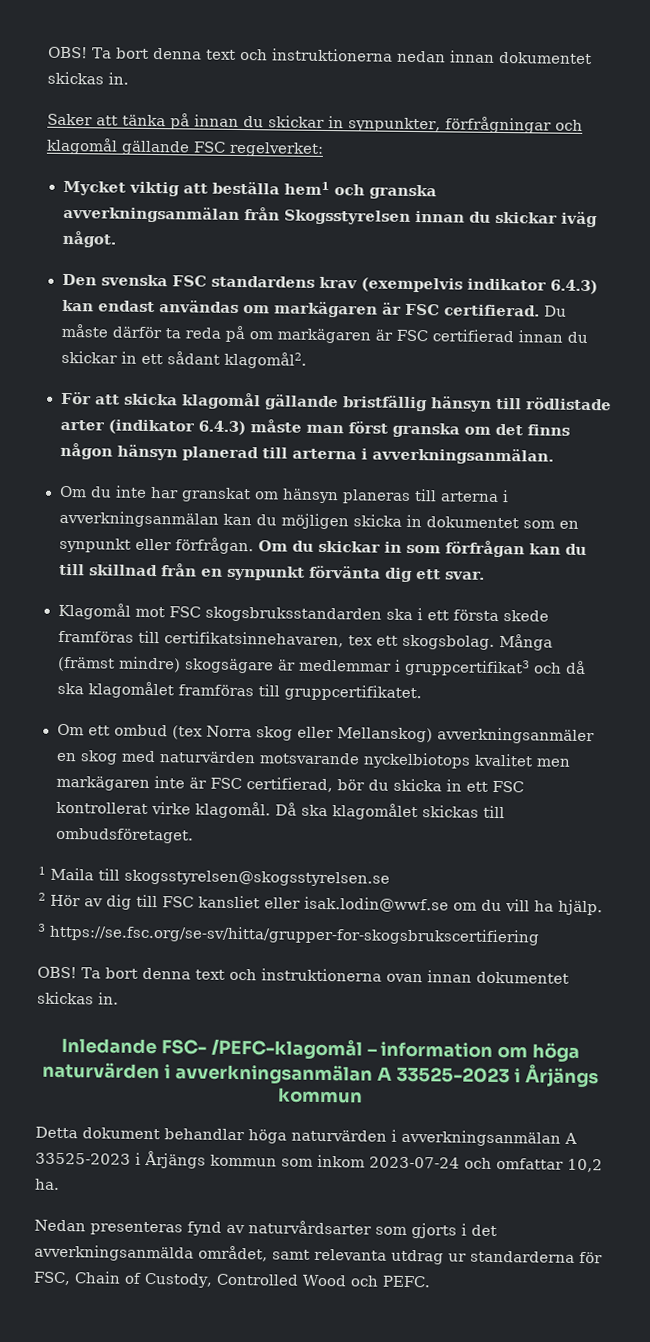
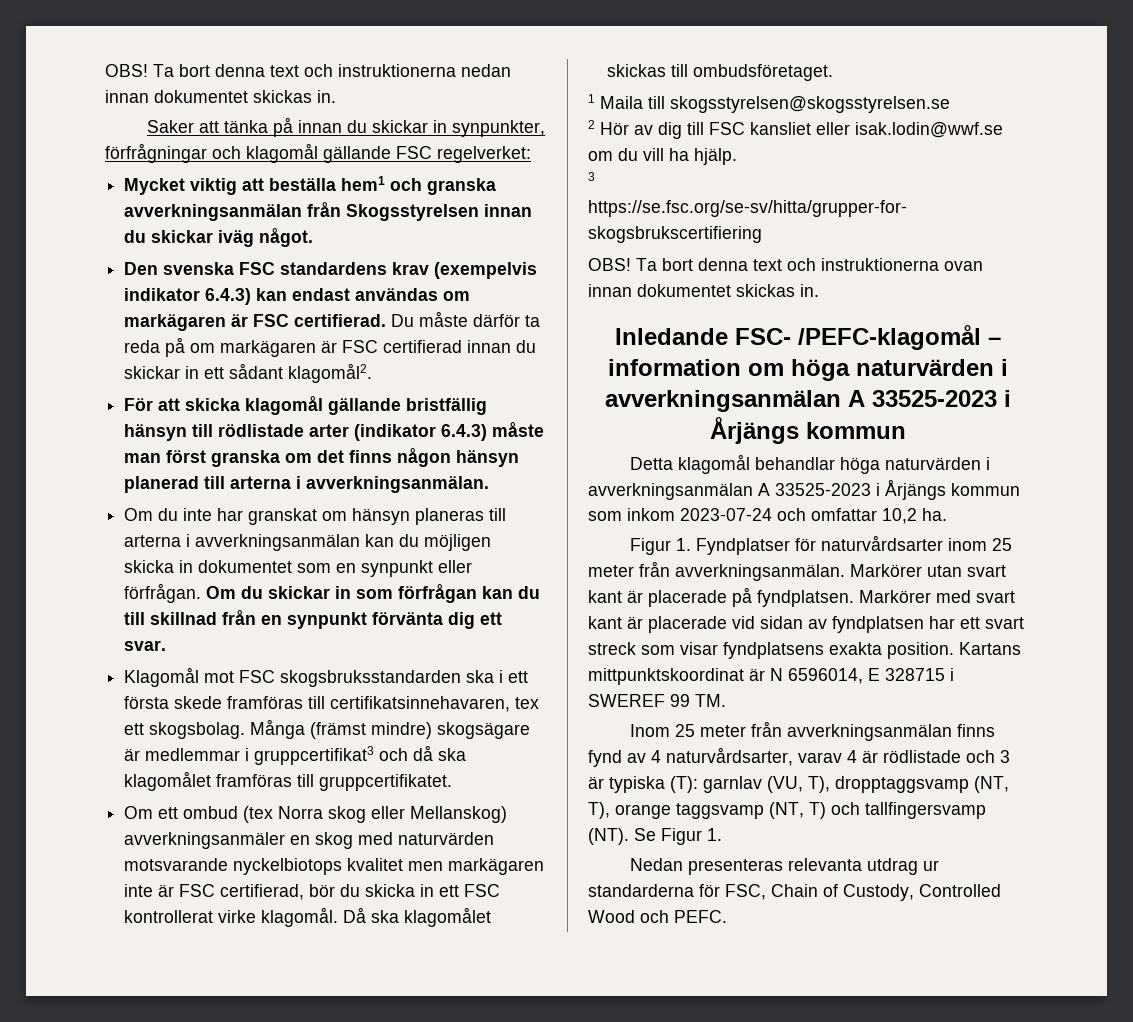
[82,1127,160,1140] dokument -> [677,454,750,474] klagomål
[34,1219,497,1239] [34,1244,310,1262] Nedan presenteras fynd av naturvårdsarter som gjorts i det avverkningsanmälda området, samt -> [629,535,1012,555] [588,561,1006,581] [588,587,1015,607] [588,616,1024,633] [588,642,1021,659] [588,668,954,685] [588,694,726,707] [629,721,995,741] [588,747,1010,767] [588,776,1009,793] [588,802,986,819] [588,828,722,845] [629,858,783,875] Figur 1. Fyndplatser för naturvårdsarter inom 25 meter från avverkningsanmälan. Markörer utan svart kant är placerade på fyndplatsen. Markörer med svart kant är placerade vid sidan av fyndplatsen har ett svart streck som visar fyndplatsens exakta position. Kartans mittpunktskoordinat är N 6596014, E 328715 i SWEREF 99 TM. // Inom 25 meter från avverkningsanmälan finns fynd av 4 naturvårdsarter, varav 4 är rödlistade och 3 är typiska (T): garnlav (VU, T), dropptaggsvamp (NT, T), orange taggsvamp (NT, T) och tallfingersvamp (NT). Se Figur 1. // Nedan presenteras

